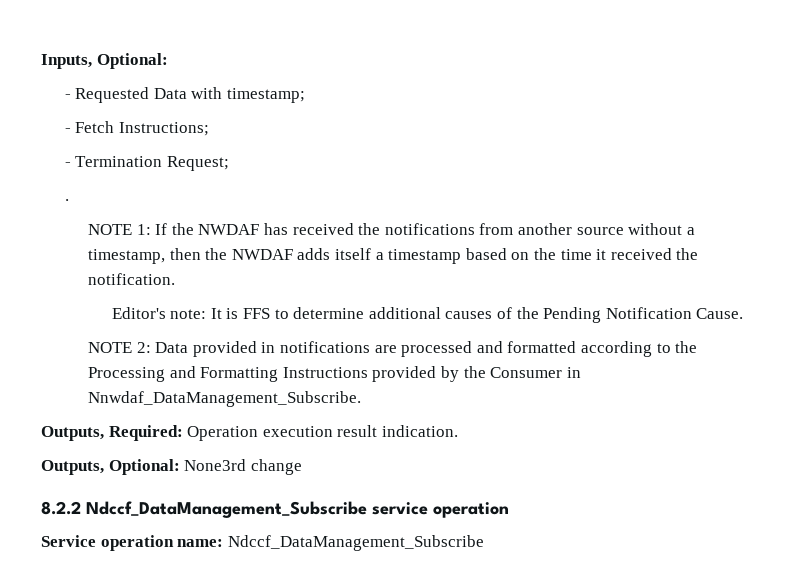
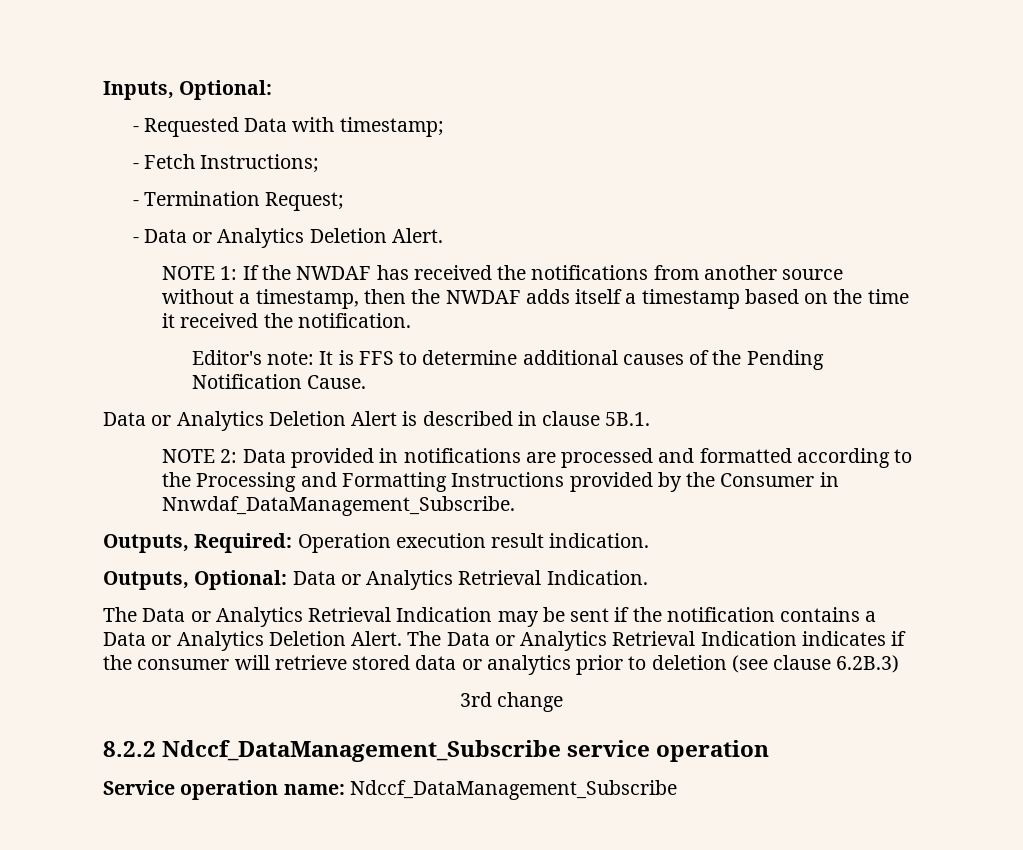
[64,199,69,201] . -> [132,228,443,248] - Data or Analytics Deletion Alert.
(744, 313) none -> [103,411,651,431] // Data or Analytics Deletion Alert is described in clause 5B.1.
[184,459,247,471] None3rd -> [292,570,648,590] [103,607,877,627] [103,631,907,651] [103,655,900,675] [459,692,492,707] Data or Analytics Retrieval Indication. // The Data or Analytics Retrieval Indication may be sent if the notification contains a Data or Analytics Deletion Alert. The Data or Analytics Retrieval Indication indicates if the consumer will retrieve stored data or analytics prior to deletion (see clause 6.2B.3) // 3rd

